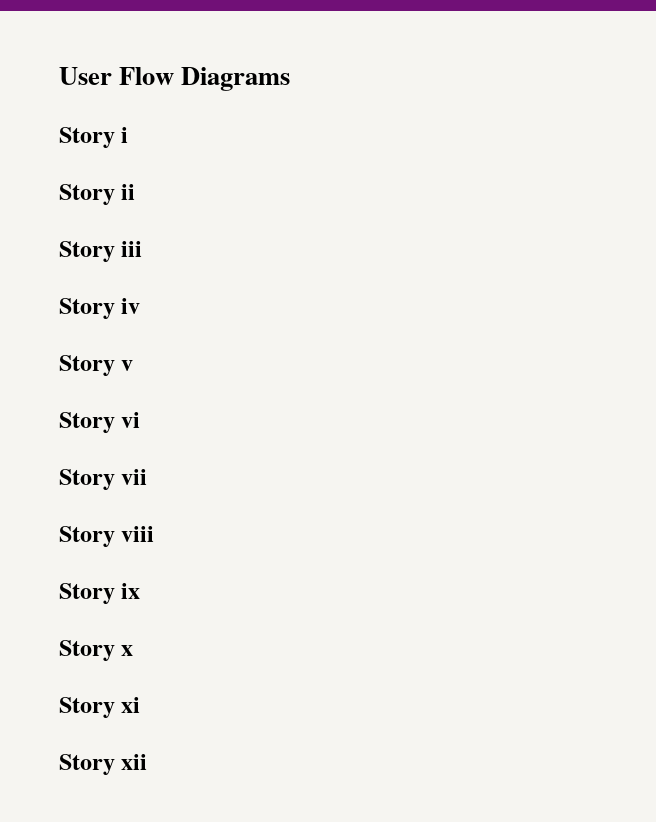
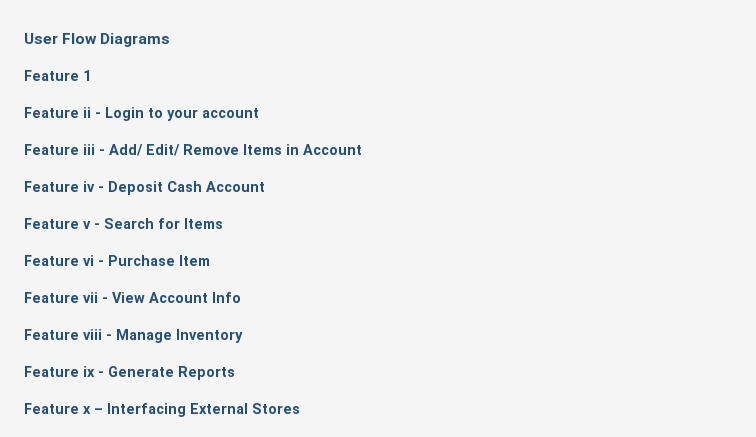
[59,127,129,148] [59,184,136,205] [59,241,143,262] [59,298,141,319] [59,355,134,376] [59,412,141,433] [59,469,148,490] [59,526,155,547] [59,583,141,604] [59,640,134,661] [59,697,141,718] [59,754,148,775] Story i // Story ii // Story iii // Story iv // Story v // Story vi // Story vii // Story viii // Story ix // Story x // Story xi // Story xii -> [24,70,91,81] [24,107,259,121] [24,144,362,156] [24,181,265,195] [24,218,223,229] [24,255,210,266] [24,292,241,303] [24,329,243,343] [24,366,235,380] [24,403,300,417] Feature 1 // Feature ii - Login to your account // Feature iii - Add/ Edit/ Remove Items in Account // Feature iv - Deposit Cash Account // Feature v - Search for Items // Feature vi - Purchase Item // Feature vii - View Account Info // Feature viii - Manage Inventory // Feature ix - Generate Reports // Feature x – Interfacing External Stores

